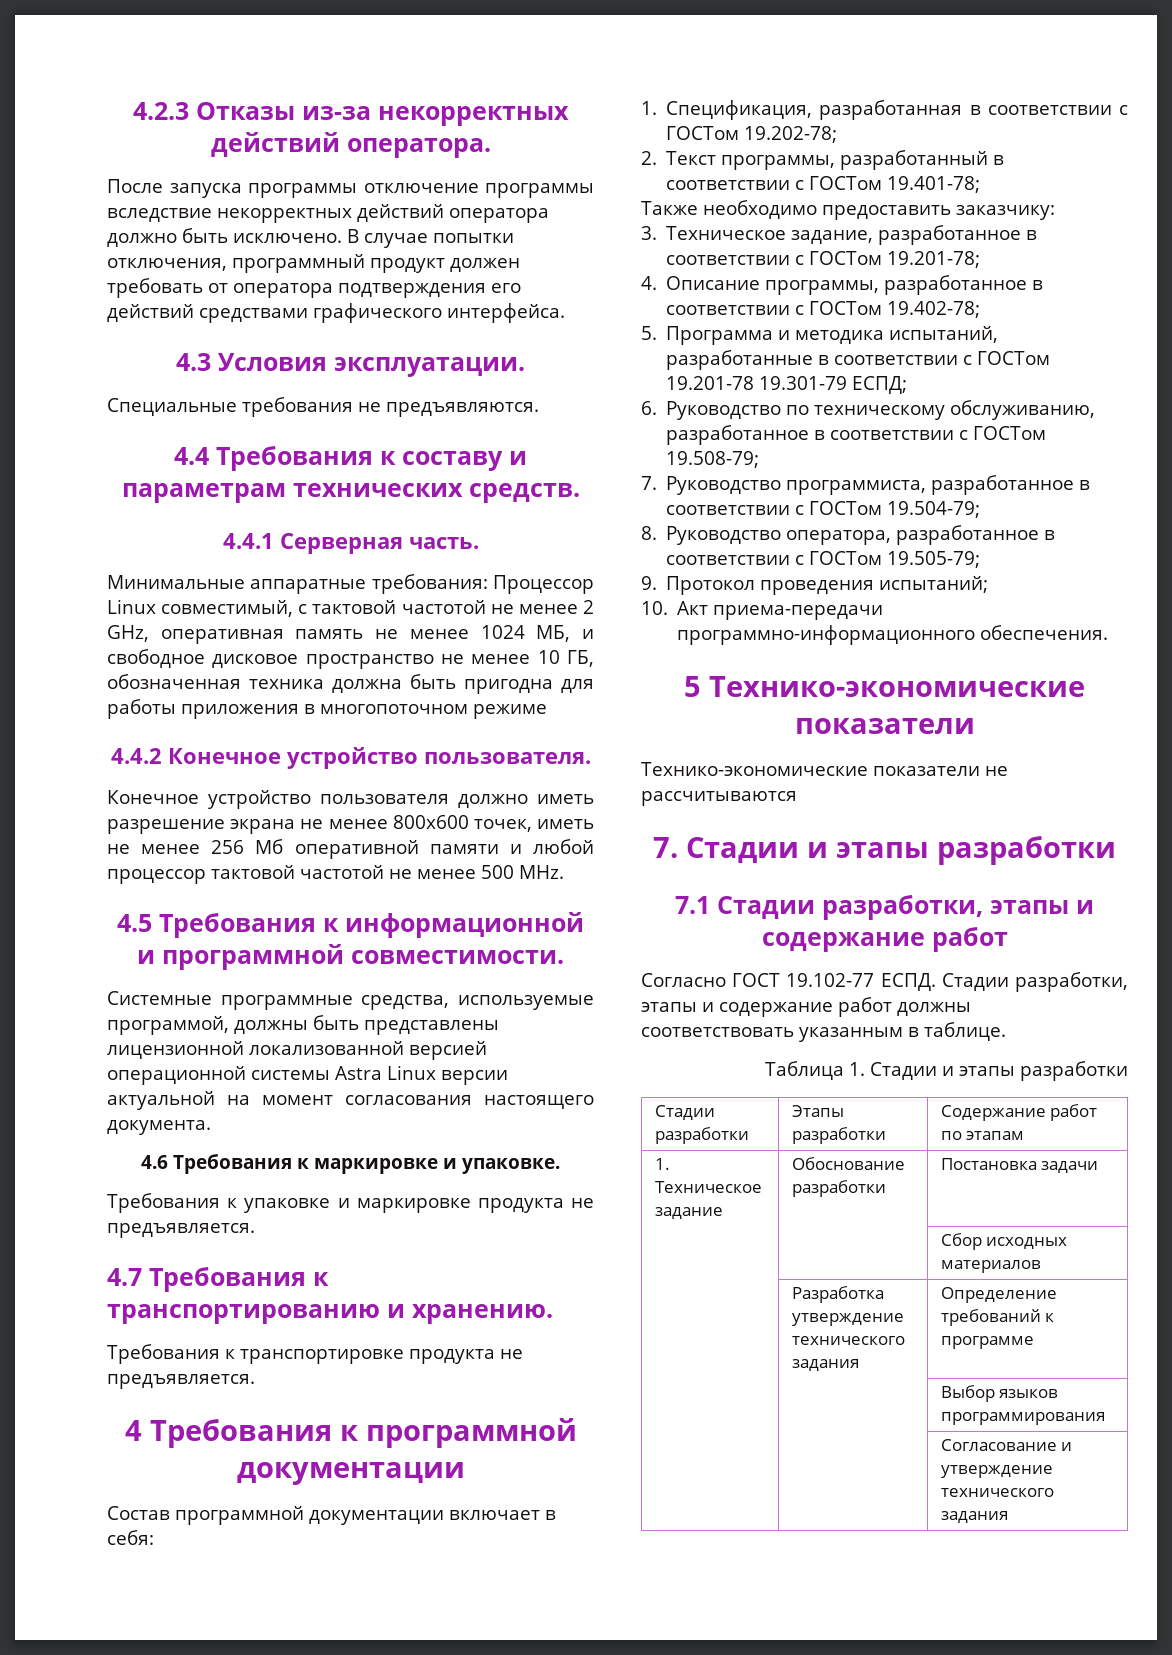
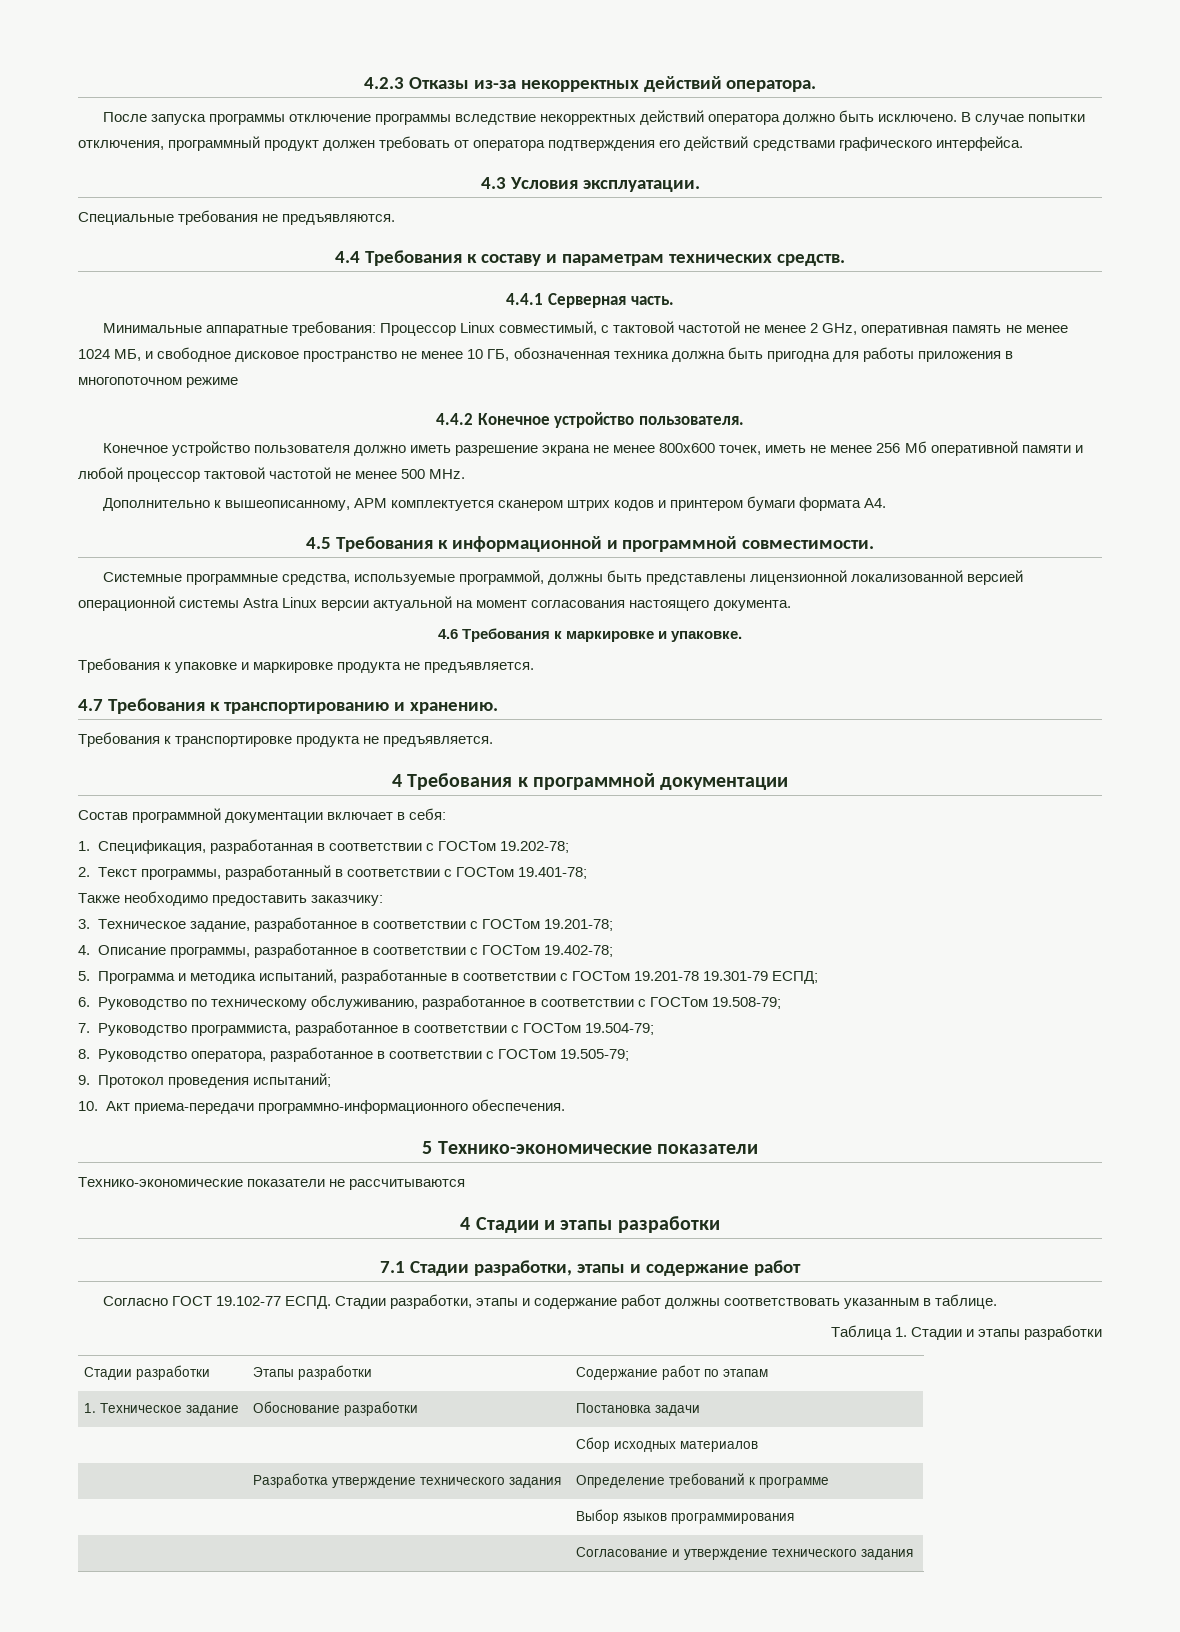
(564, 872) none -> [102,496,887,511] // Дополнительно к вышеописанному, АРМ комплектуется сканером штрих кодов и принтером бумаги формата А4.
[653,837,678,858] 7. -> [460,1217,471,1230] 4

